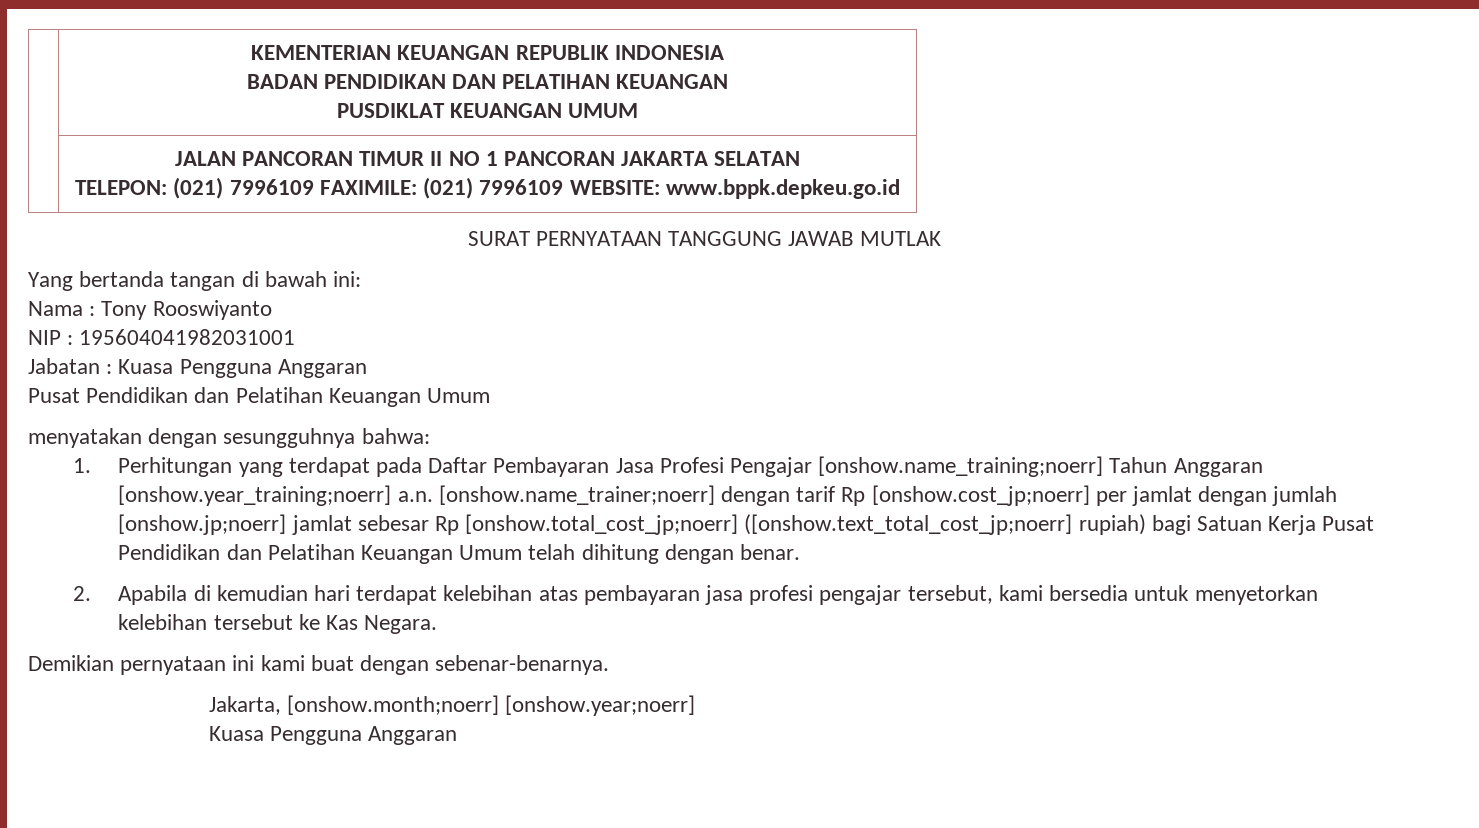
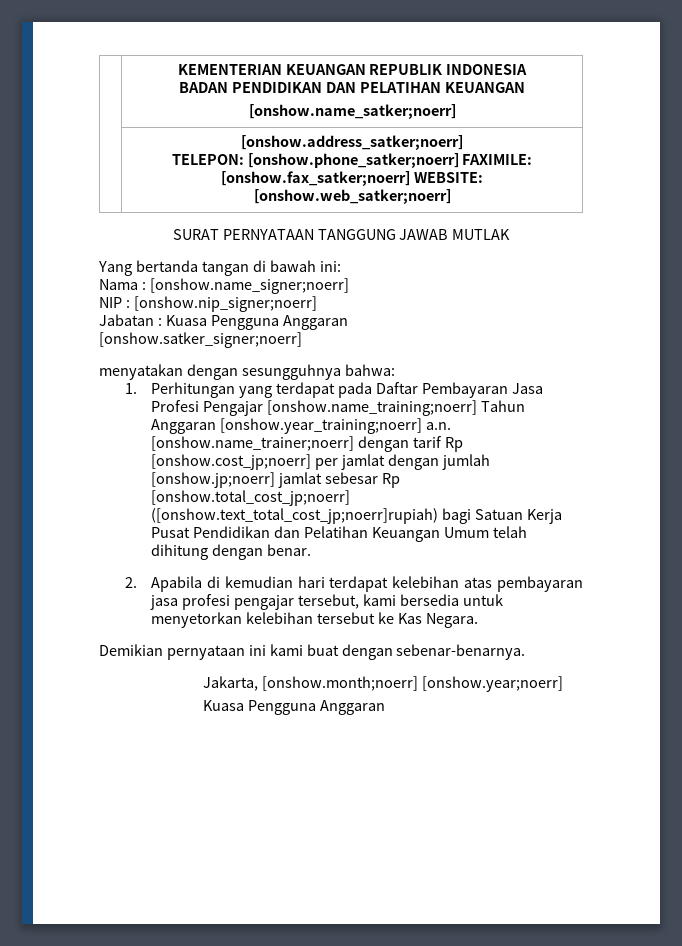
[336,103,639,118] [174,151,801,166] [75,177,900,199] PUSDIKLAT KEUANGAN UMUM // | JALAN PANCORAN TIMUR II NO 1 PANCORAN JAKARTA SELATAN // TELEPON: (021) 7996109 FAXIMILE: (021) 7996109 WEBSITE: www.bppk.depkeu.go.id -> [248,104,456,119] [241,135,463,150] [171,153,533,168] [221,171,483,186] [253,189,451,204] [onshow.name_satker;noerr] // | [onshow.address_satker;noerr] // TELEPON: [onshow.phone_satker;noerr] FAXIMILE: [onshow.fax_satker;noerr] WEBSITE: [onshow.web_satker;noerr]
[101,300,272,320] Tony Rooswiyanto -> [149,278,349,294] [onshow.name_signer;noerr]
[79,329,296,345] 195604041982031001 -> [133,296,317,312] [onshow.nip_signer;noerr]
[28,387,491,407] Pusat Pendidikan dan Pelatihan Keuangan Umum -> [99,332,302,348] [onshow.satker_signer;noerr]
[744,514,1146,535] ([onshow.text_total_cost_jp;noerr] rupiah) -> [151,508,439,524] ([onshow.text_total_cost_jp;noerr]rupiah)

